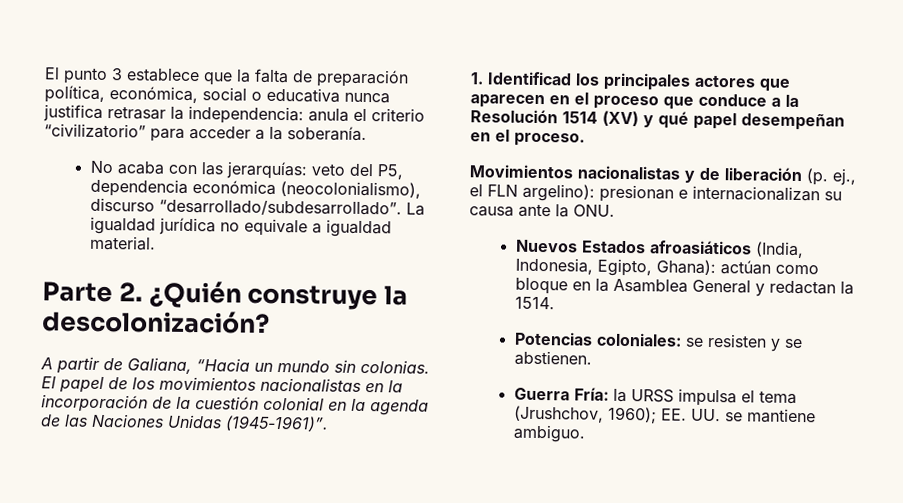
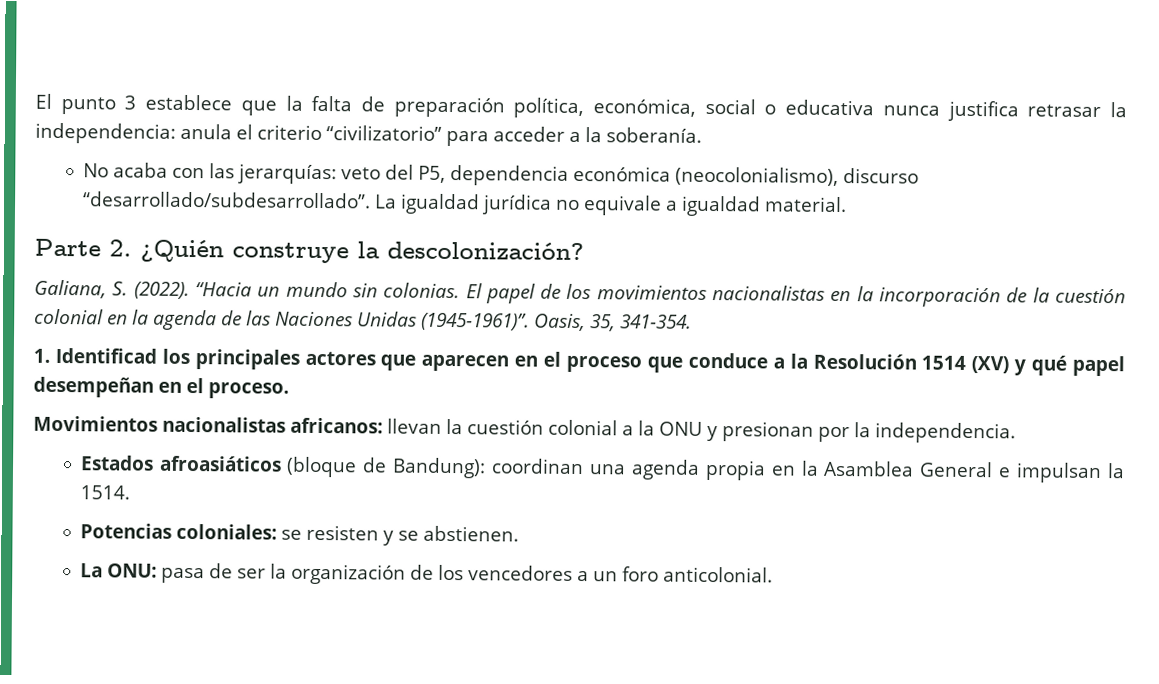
[40,356,192,375] A partir de Galiana, -> [34,279,190,300] Galiana, S. (2022).
(329, 423) none -> [534,313,692,332] Oasis, 35, 341-354.
[684,167,856,186] [469,183,842,203] [469,203,615,218] [515,239,804,259] [514,257,819,277] [514,277,568,295] y de liberación (p. ej., el FLN argelino): presionan e internacionalizan su causa ante la ONU. // Nuevos Estados afroasiáticos (India, Indonesia, Egipto, Ghana): actúan como bloque -> [290,417,1016,444] [80,455,766,481] africanos: llevan la cuestión colonial a la ONU y presionan por la independencia. // Estados afroasiáticos (bloque de Bandung): coordinan una agenda propia
[754,280,836,297] y redactan -> [998,462,1103,484] e impulsan
[513,387,797,407] [513,405,816,424] [512,424,586,443] Guerra Fría: la URSS impulsa el tema (Jrushchov, 1960); EE. UU. se mantiene ambiguo. -> [79,563,773,585] La ONU: pasa de ser la organización de los vencedores a un foro anticolonial.

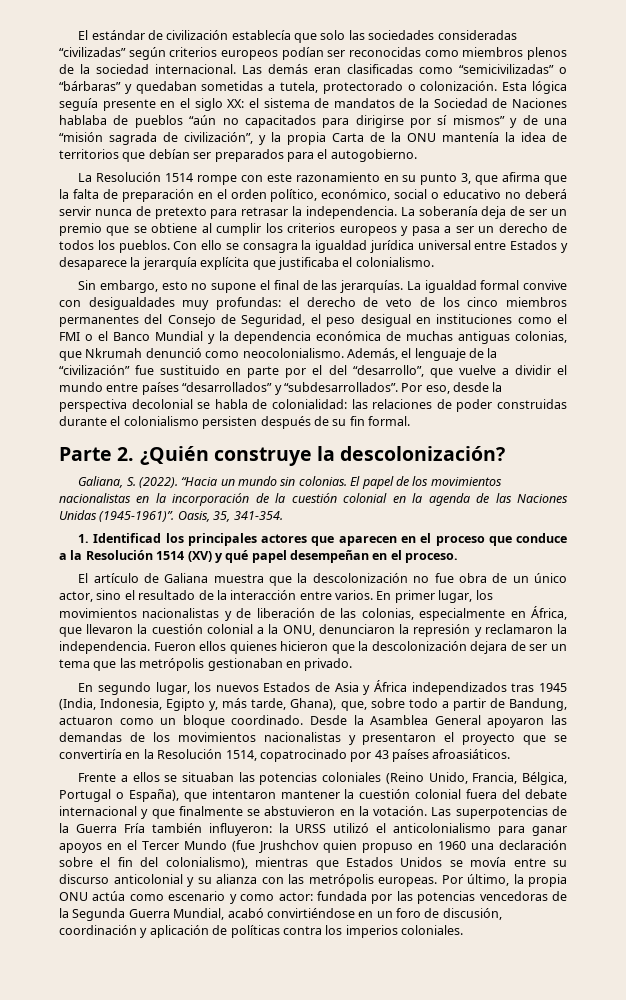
[35,93,233,115] El punto 3 establece -> [78,30,517,43] [59,47,567,60] [59,64,567,74] [59,81,567,94] [59,98,568,111] [59,115,567,128] [59,132,567,145] [59,149,417,162] [78,172,541,185] El estándar de civilización establecía que solo las sociedades consideradas “civilizadas” según criterios europeos podían ser reconocidas como miembros plenos de la sociedad internacional. Las demás eran clasificadas como “semicivilizadas” o “bárbaras” y quedaban sometidas a tutela, protectorado o colonización. Esta lógica seguía presente en el siglo XX: el sistema de mandatos de la Sociedad de Naciones hablaba de pueblos “aún no capacitados para dirigirse por sí mismos” y de una “misión sagrada de civilización”, y la propia Carta de la ONU mantenía la idea de territorios que debían ser preparados para el autogobierno. // La Resolución 1514 rompe con este razonamiento en su punto 3, que afirma
[513,97,1128,122] [35,122,702,147] [82,162,919,186] [82,191,847,217] política, económica, social o educativa nunca justifica retrasar la independencia: anula el criterio “civilizatorio” para acceder a la soberanía. // No acaba con las jerarquías: veto del P5, dependencia económica (neocolonialismo), discurso “desarrollado/subdesarrollado”. La igualdad jurídica no equivale a igualdad material. -> [197,189,567,202] [59,206,568,219] [59,223,567,236] [59,240,568,253] [59,257,434,270] [78,280,568,293] [59,297,568,310] [59,314,568,327] [59,331,567,344] [59,348,498,361] [59,365,568,378] [59,382,503,395] [59,399,568,412] [59,416,410,429] en el orden político, económico, social o educativo no deberá servir nunca de pretexto para retrasar la independencia. La soberanía deja de ser un premio que se obtiene al cumplir los criterios europeos y pasa a ser un derecho de todos los pueblos. Con ello se consagra la igualdad jurídica universal entre Estados y desaparece la jerarquía explícita que justificaba el colonialismo. // Sin embargo, esto no supone el final de las jerarquías. La igualdad formal convive con desigualdades muy profundas: el derecho de veto de los cinco miembros permanentes del Consejo de Seguridad, el peso desigual en instituciones como el FMI o el Banco Mundial y la dependencia económica de muchas antiguas colonias, que Nkrumah denunció como neocolonialismo. Además, el lenguaje de la “civilización” fue sustituido en parte por el del “desarrollo”, que vuelve a dividir el mundo entre países “desarrollados” y “subdesarrollados”. Por eso, desde la perspectiva decolonial se habla de colonialidad: las relaciones de poder construidas durante el colonialismo persisten después de su fin formal.
[33,415,442,434] Movimientos nacionalistas africanos: llevan -> [78,573,567,586] [59,590,493,603] [59,606,567,621] [59,624,134,637] El artículo de Galiana muestra que la descolonización no fue obra de un único actor, sino el resultado de la interacción entre varios. En primer lugar, los movimientos nacionalistas y de liberación de las colonias, especialmente en África, que llevaron
[659,421,1016,444] [80,455,1125,484] [79,485,130,500] [79,523,519,546] [79,563,773,585] ONU y presionan por la independencia. // Estados afroasiáticos (bloque de Bandung): coordinan una agenda propia en la Asamblea General e impulsan la 1514. // Potencias coloniales: se resisten y se abstienen. // La ONU: pasa de ser la organización de los vencedores a un foro anticolonial. -> [282,624,567,637] [59,641,567,654] [59,658,353,671] [78,680,567,695] [59,698,568,711] [59,715,568,728] [59,732,567,745] [59,749,511,762] [78,772,567,785] [59,789,568,802] [59,806,567,819] [59,823,568,836] [59,840,567,853] [59,857,568,870] [59,874,567,887] [59,891,567,904] [59,908,502,921] [59,925,463,938] ONU, denunciaron la represión y reclamaron la independencia. Fueron ellos quienes hicieron que la descolonización dejara de ser un tema que las metrópolis gestionaban en privado. // En segundo lugar, los nuevos Estados de Asia y África independizados tras 1945 (India, Indonesia, Egipto y, más tarde, Ghana), que, sobre todo a partir de Bandung, actuaron como un bloque coordinado. Desde la Asamblea General apoyaron las demandas de los movimientos nacionalistas y presentaron el proyecto que se convertiría en la Resolución 1514, copatrocinado por 43 países afroasiáticos. // Frente a ellos se situaban las potencias coloniales (Reino Unido, Francia, Bélgica, Portugal o España), que intentaron mantener la cuestión colonial fuera del debate internacional y que finalmente se abstuvieron en la votación. Las superpotencias de la Guerra Fría también influyeron: la URSS utilizó el anticolonialismo para ganar apoyos en el Tercer Mundo (fue Jrushchov quien propuso en 1960 una declaración sobre el fin del colonialismo), mientras que Estados Unidos se movía entre su discurso anticolonial y su alianza con las metrópolis europeas. Por último, la propia ONU actúa como escenario y como actor: fundada por las potencias vencedoras de la Segunda Guerra Mundial, acabó convirtiéndose en un foro de discusión, coordinación y aplicación de políticas contra los imperios coloniales.

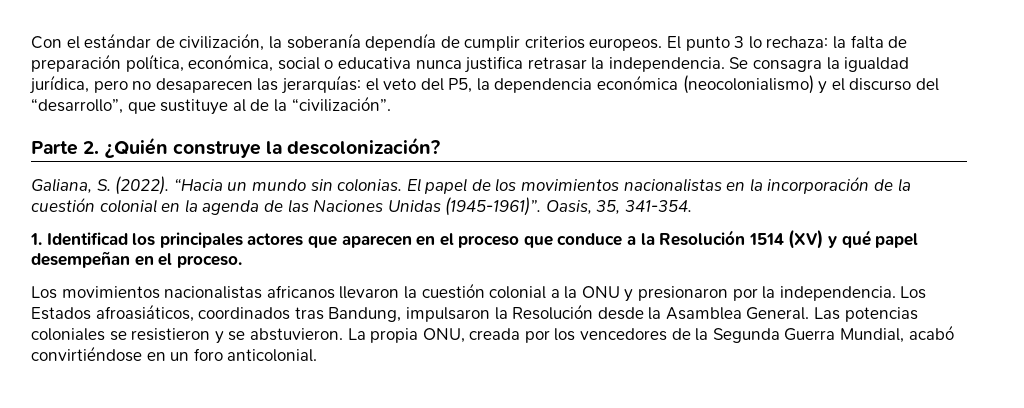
[78,30,517,43] [59,47,567,60] [59,64,567,74] [59,81,567,94] [59,98,568,111] [59,115,567,128] [59,132,567,145] [59,149,417,162] [78,172,567,185] [59,189,567,202] [59,206,568,219] [59,223,567,236] [59,240,568,253] [59,257,434,270] [78,280,568,293] [59,297,568,310] [59,314,568,327] [59,331,567,344] [59,348,498,361] [59,365,568,378] [59,382,503,395] [59,399,568,412] [59,416,410,429] El estándar de civilización establecía que solo las sociedades consideradas “civilizadas” según criterios europeos podían ser reconocidas como miembros plenos de la sociedad internacional. Las demás eran clasificadas como “semicivilizadas” o “bárbaras” y quedaban sometidas a tutela, protectorado o colonización. Esta lógica seguía presente en el siglo XX: el sistema de mandatos de la Sociedad de Naciones hablaba de pueblos “aún no capacitados para dirigirse por sí mismos” y de una “misión sagrada de civilización”, y la propia Carta de la ONU mantenía la idea de territorios que debían ser preparados para el autogobierno. // La Resolución 1514 rompe con este razonamiento en su punto 3, que afirma que la falta de preparación en el orden político, económico, social o educativo no deberá servir nunca de pretexto para retrasar la independencia. La soberanía deja de ser un premio que se obtiene al cumplir los criterios europeos y pasa a ser un derecho de todos los pueblos. Con ello se consagra la igualdad jurídica universal entre Estados y desaparece la jerarquía explícita que justificaba el colonialismo. // Sin embargo, esto no supone el final de las jerarquías. La igualdad formal convive con desigualdades muy profundas: el derecho de veto de los cinco miembros permanentes del Consejo de Seguridad, el peso desigual en instituciones como el FMI o el Banco Mundial y la dependencia económica de muchas antiguas colonias, que Nkrumah denunció como neocolonialismo. Además, el lenguaje de la “civilización” fue sustituido en parte por el del “desarrollo”, que vuelve a dividir el mundo entre países “desarrollados” y “subdesarrollados”. Por eso, desde la perspectiva decolonial se habla de colonialidad: las relaciones de poder construidas durante el colonialismo persisten después de su fin formal. -> [31,33,908,51] [31,54,910,73] [29,75,940,94] [31,96,391,115] Con el estándar de civilización, la soberanía dependía de cumplir criterios europeos. El punto 3 lo rechaza: la falta de preparación política, económica, social o educativa nunca justifica retrasar la independencia. Se consagra la igualdad jurídica, pero no desaparecen las jerarquías: el veto del P5, la dependencia económica (neocolonialismo) y el discurso del “desarrollo”, que sustituye al de la “civilización”.
[78,573,567,586] [59,590,493,603] [59,606,567,621] [59,627,82,637] El artículo de Galiana muestra que la descolonización no fue obra de un único actor, sino el resultado de la interacción entre varios. En primer lugar, los movimientos nacionalistas y de liberación de las colonias, especialmente en África, que -> [31,285,335,299] Los movimientos nacionalistas africanos
[282,624,567,637] [59,641,567,654] [59,658,353,671] [78,680,567,695] [59,698,568,711] [59,715,568,728] [59,732,567,745] [59,749,511,762] [78,772,567,785] [59,789,568,802] [59,806,567,819] [59,823,568,836] [59,840,567,853] [59,857,568,870] [59,874,567,887] [59,891,548,904] ONU, denunciaron la represión y reclamaron la independencia. Fueron ellos quienes hicieron que la descolonización dejara de ser un tema que las metrópolis gestionaban en privado. // En segundo lugar, los nuevos Estados de Asia y África independizados tras 1945 (India, Indonesia, Egipto y, más tarde, Ghana), que, sobre todo a partir de Bandung, actuaron como un bloque coordinado. Desde la Asamblea General apoyaron las demandas de los movimientos nacionalistas y presentaron el proyecto que se convertiría en la Resolución 1514, copatrocinado por 43 países afroasiáticos. // Frente a ellos se situaban las potencias coloniales (Reino Unido, Francia, Bélgica, Portugal o España), que intentaron mantener la cuestión colonial fuera del debate internacional y que finalmente se abstuvieron en la votación. Las superpotencias de la Guerra Fría también influyeron: la URSS utilizó el anticolonialismo para ganar apoyos en el Tercer Mundo (fue Jrushchov quien propuso en 1960 una declaración sobre el fin del colonialismo), mientras que Estados Unidos se movía entre su discurso anticolonial y su alianza con las metrópolis europeas. Por último, la propia ONU actúa como escenario y como actor: fundada por las potencias vencedoras -> [581,286,927,302] [31,304,918,322] [31,328,668,344] ONU y presionaron por la independencia. Los Estados afroasiáticos, coordinados tras Bandung, impulsaron la Resolución desde la Asamblea General. Las potencias coloniales se resistieron y se abstuvieron. La propia ONU, creada por los vencedores
[424,908,502,920] [59,925,463,938] de discusión, coordinación y aplicación de políticas contra los imperios coloniales. -> [227,349,318,362] anticolonial.

